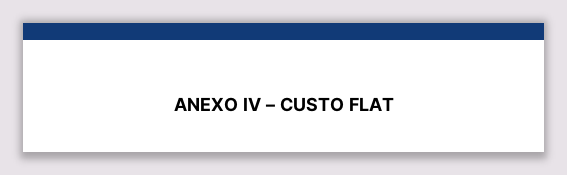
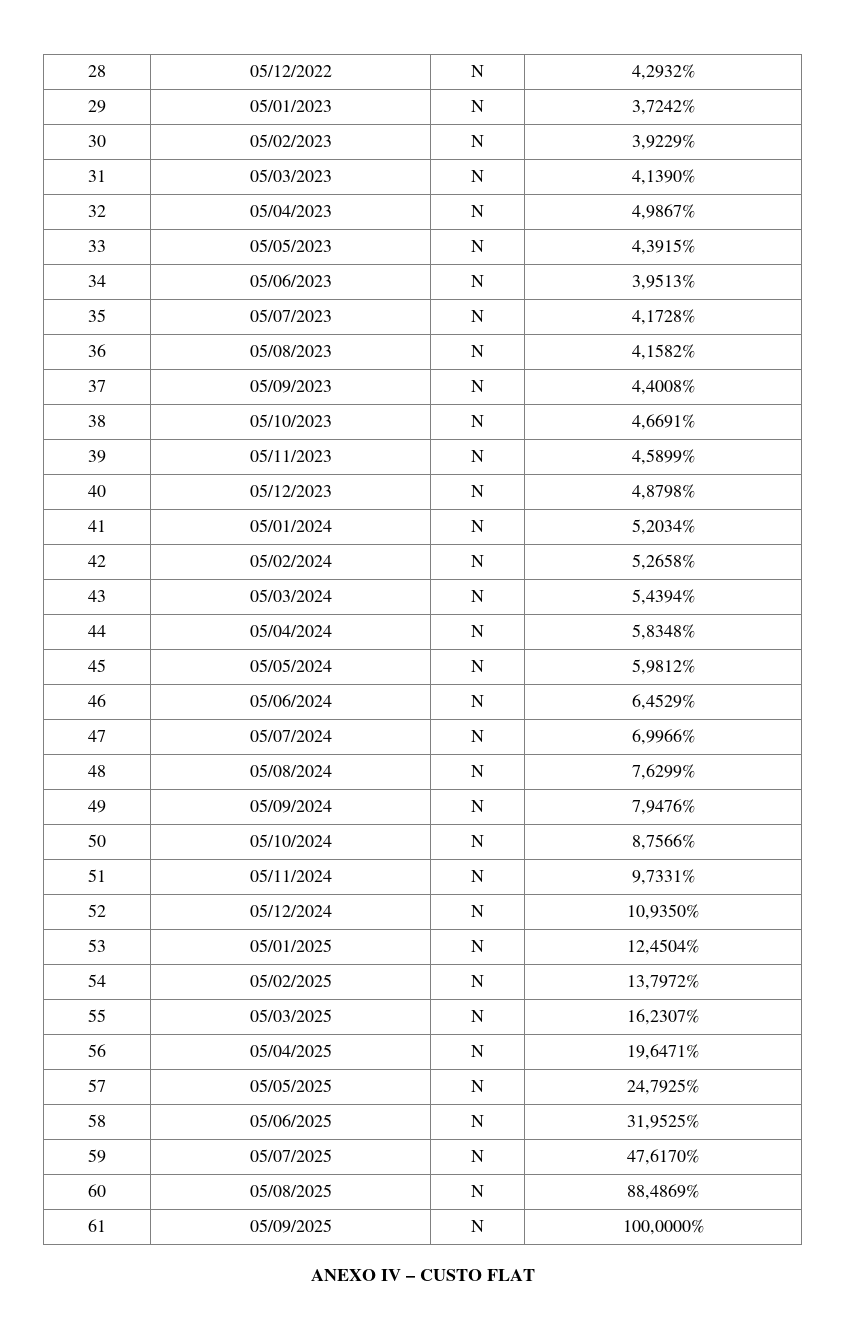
(173, 104) none -> [88,65,106,77] [249,64,332,77] [471,65,484,77] [631,64,695,80] [88,100,106,113] [249,99,332,112] [471,100,484,112] [631,99,695,115] [88,135,106,147] [249,134,332,147] [471,135,484,147] [631,134,695,150] [88,170,106,182] [249,169,332,182] [471,170,484,182] [631,169,695,185] [88,205,106,217] [249,204,332,217] [471,205,484,217] [631,204,695,220] [88,240,106,252] [249,239,332,252] [471,240,484,252] [631,239,695,255] [88,275,106,287] [249,274,332,287] [471,275,484,287] [631,274,695,290] [88,309,106,322] [249,309,332,322] [471,310,484,322] [631,309,695,325] [88,344,106,357] [249,344,332,357] [471,345,484,357] [631,344,695,360] [88,380,106,392] [249,379,332,393] [471,380,484,392] [631,379,695,395] [88,415,106,427] [249,414,332,427] [471,415,484,427] [631,414,695,430] [88,450,106,463] [249,449,332,462] [471,450,484,462] [631,449,695,465] [88,485,106,497] [249,484,332,497] [471,485,484,497] [631,484,695,500] [88,520,106,532] [249,519,332,532] [471,520,484,532] [631,519,695,535] [88,555,106,567] [249,554,332,567] [471,555,484,567] [631,554,695,570] [88,590,106,602] [249,589,332,602] [471,590,484,602] [631,589,695,605] [88,625,106,637] [249,624,332,637] [471,625,484,637] [631,624,695,640] [88,659,106,672] [249,659,332,672] [471,660,484,672] [631,659,695,675] [88,694,106,707] [249,694,332,707] [471,695,484,707] [631,694,695,710] [88,730,106,742] [249,729,332,742] [471,730,484,742] [631,729,695,745] [88,765,106,777] [249,764,332,777] [471,765,484,777] [631,764,695,780] [88,800,106,813] [249,799,332,813] [471,800,484,812] [631,799,695,815] [88,834,106,847] [249,834,332,847] [471,835,484,847] [631,834,695,850] [88,869,106,882] [249,869,332,882] [471,870,484,882] [631,869,695,885] [88,904,106,917] [249,904,332,917] [471,905,484,917] [627,904,699,920] [88,939,106,952] [249,939,332,952] [471,940,484,952] [627,939,699,955] [88,974,106,987] [249,974,332,987] [471,975,484,987] [627,974,699,990] [88,1009,106,1022] [249,1009,332,1022] [471,1010,484,1022] [627,1009,699,1025] [88,1044,106,1057] [249,1044,332,1057] [471,1045,484,1057] [627,1044,699,1060] [88,1079,106,1092] [249,1079,332,1092] [471,1080,484,1092] [627,1079,699,1095] [88,1114,106,1127] [249,1114,332,1127] [471,1115,484,1127] [627,1114,699,1130] [88,1149,106,1163] [249,1149,332,1162] [471,1150,484,1162] [627,1149,699,1165] [88,1184,106,1197] [249,1184,332,1197] [471,1185,484,1197] [627,1184,699,1200] [88,1219,106,1232] [249,1219,332,1233] [471,1220,484,1232] [622,1219,704,1235] 28 | 05/12/2022 | N | 4,2932% // 29 | 05/01/2023 | N | 3,7242% // 30 | 05/02/2023 | N | 3,9229% // 31 | 05/03/2023 | N | 4,1390% // 32 | 05/04/2023 | N | 4,9867% // 33 | 05/05/2023 | N | 4,3915% // 34 | 05/06/2023 | N | 3,9513% // 35 | 05/07/2023 | N | 4,1728% // 36 | 05/08/2023 | N | 4,1582% // 37 | 05/09/2023 | N | 4,4008% // 38 | 05/10/2023 | N | 4,6691% // 39 | 05/11/2023 | N | 4,5899% // 40 | 05/12/2023 | N | 4,8798% // 41 | 05/01/2024 | N | 5,2034% // 42 | 05/02/2024 | N | 5,2658% // 43 | 05/03/2024 | N | 5,4394% // 44 | 05/04/2024 | N | 5,8348% // 45 | 05/05/2024 | N | 5,9812% // 46 | 05/06/2024 | N | 6,4529% // 47 | 05/07/2024 | N | 6,9966% // 48 | 05/08/2024 | N | 7,6299% // 49 | 05/09/2024 | N | 7,9476% // 50 | 05/10/2024 | N | 8,7566% // 51 | 05/11/2024 | N | 9,7331% // 52 | 05/12/2024 | N | 10,9350% // 53 | 05/01/2025 | N | 12,4504% // 54 | 05/02/2025 | N | 13,7972% // 55 | 05/03/2025 | N | 16,2307% // 56 | 05/04/2025 | N | 19,6471% // 57 | 05/05/2025 | N | 24,7925% // 58 | 05/06/2025 | N | 31,9525% // 59 | 05/07/2025 | N | 47,6170% // 60 | 05/08/2025 | N | 88,4869% // 61 | 05/09/2025 | N | 100,0000% //

